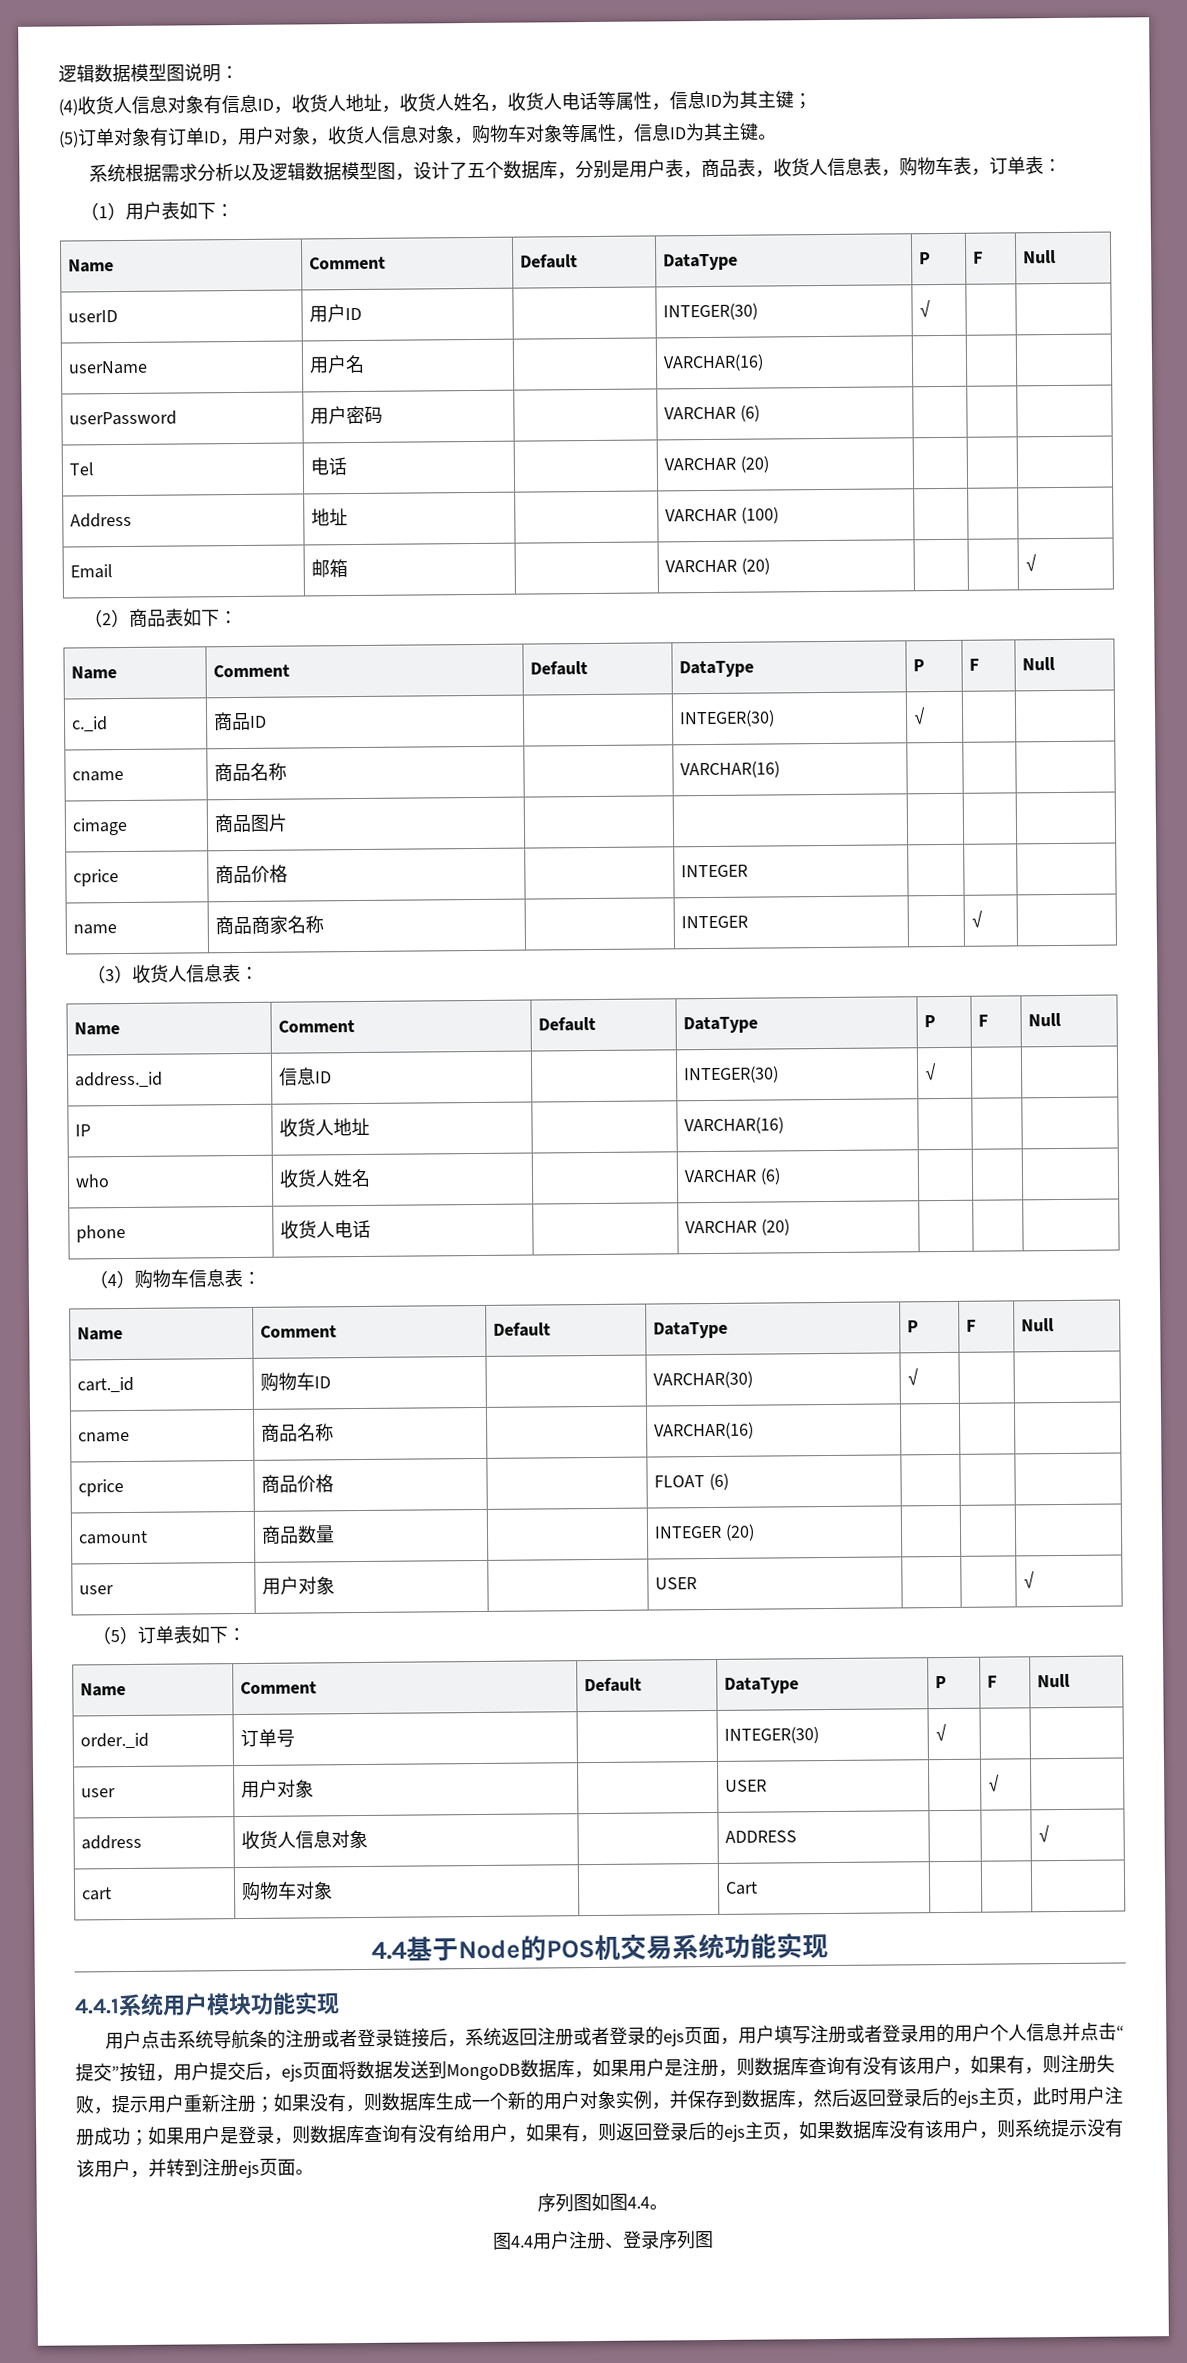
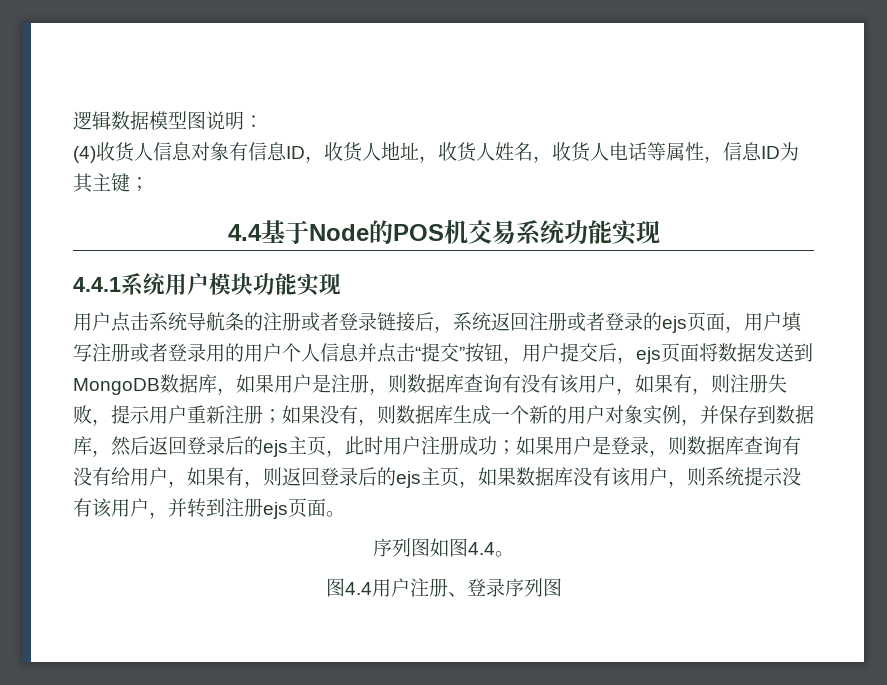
[58,122,777,148] [88,156,1062,183] [80,201,235,221] [67,259,114,273] [308,256,386,270] [519,254,578,269] [662,253,738,271] [918,252,931,265] [972,251,983,264] [1022,250,1056,264] [67,310,118,323] [308,304,362,323] [662,302,758,321] [918,300,931,318] [67,360,148,375] [308,354,365,374] [662,353,764,372] [68,410,177,426] [309,405,383,425] [663,404,760,422] [68,462,94,476] [309,457,347,476] [663,455,769,473] [69,512,132,528] [310,508,348,527] [664,506,779,524] [69,564,113,579] [310,559,348,578] [664,557,770,575] [1024,554,1037,572] [84,608,239,628] [70,666,117,680] [212,664,290,678] [529,661,588,676] [678,660,754,678] [912,659,925,672] [968,658,979,671] [1021,657,1055,671] [71,716,108,732] [212,712,267,731] [678,709,775,728] [912,707,926,725] [71,771,124,782] [213,762,287,782] [679,760,780,779] [71,817,128,836] [213,813,287,833] [72,869,119,887] [214,864,288,884] [680,864,748,878] [72,924,117,935] [214,915,324,935] [680,915,748,929] [970,910,983,928] [87,964,260,984] [73,1022,120,1036] [277,1020,355,1033] [537,1016,596,1032] [682,1016,758,1034] [923,1015,936,1028] [977,1014,988,1027] [1027,1012,1061,1027] [74,1071,163,1088] [278,1067,332,1086] [683,1065,779,1084] [924,1063,937,1081] [74,1124,91,1137] [278,1117,370,1138] [683,1116,784,1135] [74,1174,110,1188] [278,1168,371,1189] [683,1167,781,1185] [75,1225,126,1243] [279,1219,371,1240] [684,1218,790,1236] [89,1268,262,1289] [76,1327,123,1341] [259,1325,337,1338] [492,1322,551,1337] [652,1321,728,1339] [906,1320,919,1333] [965,1319,976,1332] [1020,1318,1054,1332] [76,1376,134,1393] [259,1372,331,1392] [652,1370,753,1389] [906,1368,919,1386] [77,1431,130,1443] [260,1423,334,1442] [653,1421,754,1440] [77,1479,124,1497] [260,1474,334,1493] [653,1472,729,1491] [77,1530,148,1545] [260,1525,335,1544] [653,1523,755,1541] [78,1585,114,1595] [261,1576,335,1595] [654,1577,697,1590] [1022,1571,1035,1589] [92,1625,247,1645] [79,1683,126,1697] [239,1681,317,1695] [583,1677,642,1693] [723,1677,799,1694] [934,1676,947,1689] [986,1675,997,1688] [1036,1673,1070,1688] [79,1732,149,1749] [239,1728,295,1748] [723,1726,819,1744] [934,1723,947,1742] [80,1788,116,1798] [240,1779,314,1799] [724,1779,767,1792] [987,1774,1000,1792] [80,1834,142,1850] [240,1829,368,1851] [724,1830,797,1843] [1037,1825,1050,1843] [81,1887,112,1901] [240,1881,333,1902] [724,1881,758,1895] // (5)订单对象有订单ID，用户对象，收货人信息对象，购物车对象等属性，信息ID为其主键。 // 系统根据需求分析以及逻辑数据模型图，设计了五个数据库，分别是用户表，商品表，收货人信息表，购物车表，订单表： // （1）用户表如下： // Name | Comment | Default | DataType | P | F | Null // userID | 用户ID | | INTEGER(30) | √ | | // userName | 用户名 | | VARCHAR(16) | | | // userPassword | 用户密码 | | VARCHAR (6) | | | // Tel | 电话 | | VARCHAR (20) | | | // Address | 地址 | | VARCHAR (100) | | | // Email | 邮箱 | | VARCHAR (20) | | | √ // （2）商品表如下： // Name | Comment | Default | DataType | P | F | Null // c._id | 商品ID | | INTEGER(30) | √ | | // cname | 商品名称 | | VARCHAR(16) | | | // cimage | 商品图片 | | | | | // cprice | 商品价格 | | INTEGER | | | // name | 商品商家名称 | | INTEGER | | √ | // （3）收货人信息表： // Name | Comment | Default | DataType | P | F | Null // address._id | 信息ID | | INTEGER(30) | √ | | // IP | 收货人地址 | | VARCHAR(16) | | | // who | 收货人姓名 | | VARCHAR (6) | | | // phone | 收货人电话 | | VARCHAR (20) | | | // （4）购物车信息表： // Name | Comment | Default | DataType | P | F | Null // cart._id | 购物车ID | | VARCHAR(30) | √ | | // cname | 商品名称 | | VARCHAR(16) | | | // cprice | 商品价格 | | FLOAT (6) | | | // camount | 商品数量 | | INTEGER (20) | | | // user | 用户对象 | | USER | | | √ // （5）订单表如下： // Name | Comment | Default | DataType | P | F | Null // order._id | 订单号 | | INTEGER(30) | √ | | // user | 用户对象 | | USER | | √ | // address | 收货人信息对象 | | ADDRESS | | | √ // cart | 购物车对象 | | Cart | | | -> (149, 184) none

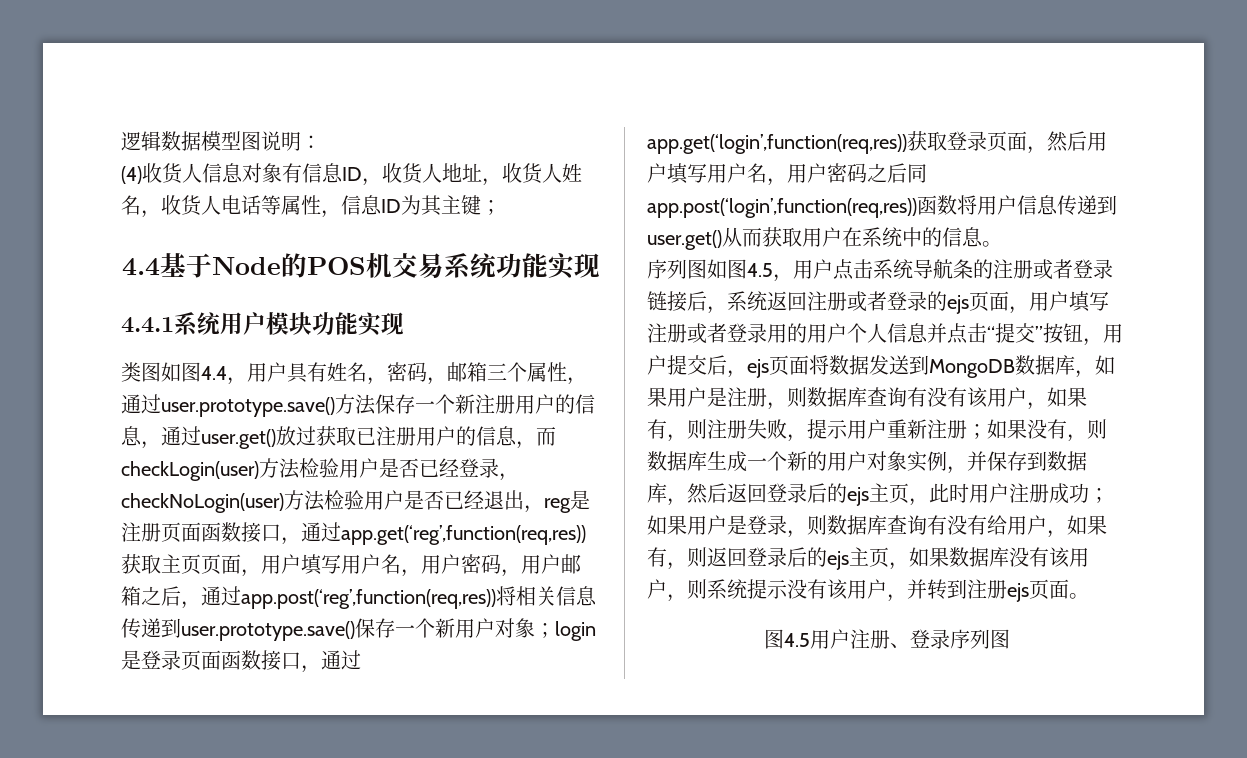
(341, 284) none -> [121,362,587,385] [121,394,595,417] [121,426,556,449] [121,458,519,481] [121,490,590,513] [121,522,586,545] [121,554,581,577] [121,586,597,609] [121,618,596,641] [121,650,361,673] [647,131,1107,154] [647,163,927,186] [647,195,1117,218] [647,227,1002,250] [647,259,793,282] 类图如图4.4，用户具有姓名，密码，邮箱三个属性，通过user.prototype.save()方法保存一个新注册用户的信息，通过user.get()放过获取已注册用户的信息，而checkLogin(user)方法检验用户是否已经登录，checkNoLogin(user)方法检验用户是否已经退出，reg是注册页面函数接口，通过app.get(‘reg’,function(req,res))获取主页页面，用户填写用户名，用户密码，用户邮箱之后，通过app.post(‘reg’,function(req,res))将相关信息传递到user.prototype.save()保存一个新用户对象；login是登录页面函数接口，通过app.get(‘login’,function(req,res))获取登录页面，然后用户填写用户名，用户密码之后同app.post(‘login’,function(req,res))函数将用户信息传递到user.get()从而获取用户在系统中的信息。 // 序列图如图4.5，
[373,538,514,557] [325,578,372,597] 序列图如图4.4。 // 图4.4 -> [763,629,810,649] 图4.5

